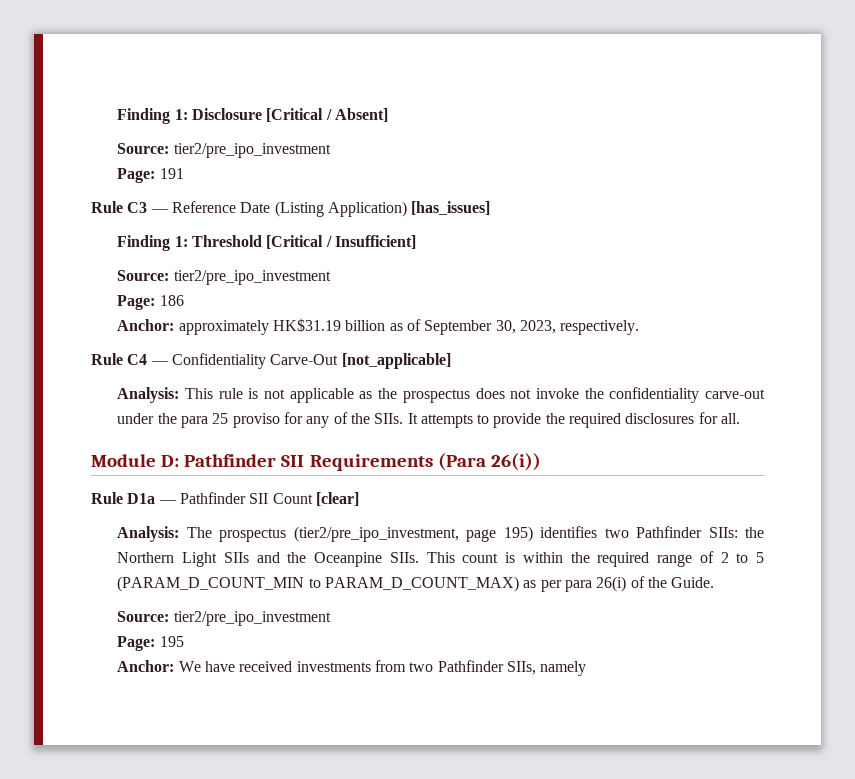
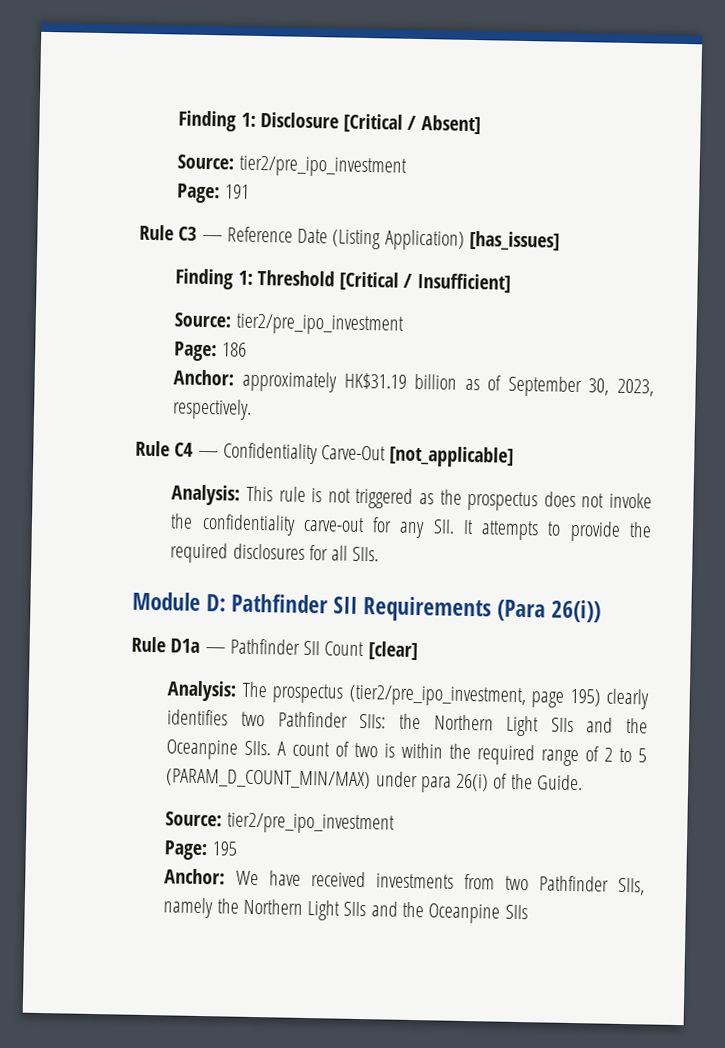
[289,388,354,403] applicable -> [355,487,414,509] triggered
[117,412,404,428] under the para 25 proviso for any of the SIIs. -> [372,517,455,539] for any SII.
[721,413,741,424] all. -> [331,545,380,562] all SIIs.
(533, 534) none -> [606,688,650,710] clearly
[426,552,499,563] This count -> [277,741,379,758] A count of two
[117,576,562,592] (PARAM_D_COUNT_MIN to PARAM_D_COUNT_MAX) as per -> [166,768,418,790] (PARAM_D_COUNT_MIN/MAX) under
(587, 668) none -> [216,898,528,924] the Northern Light SIIs and the Oceanpine SIIs

